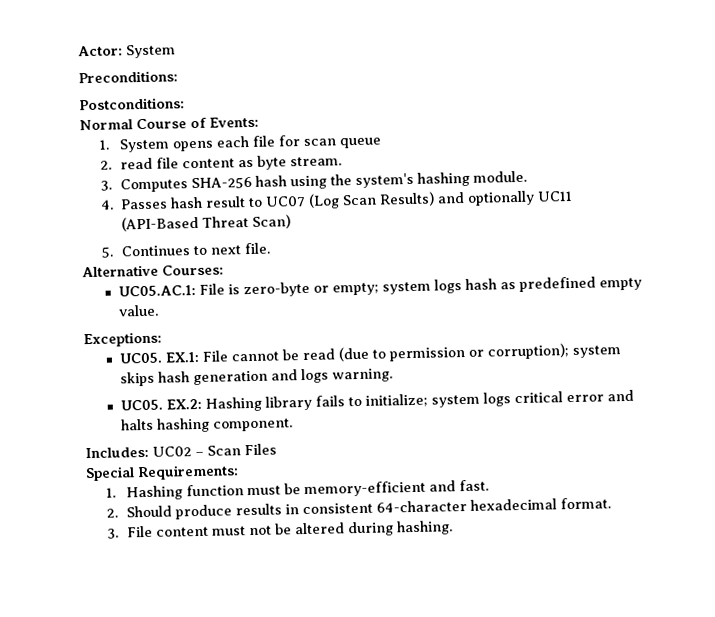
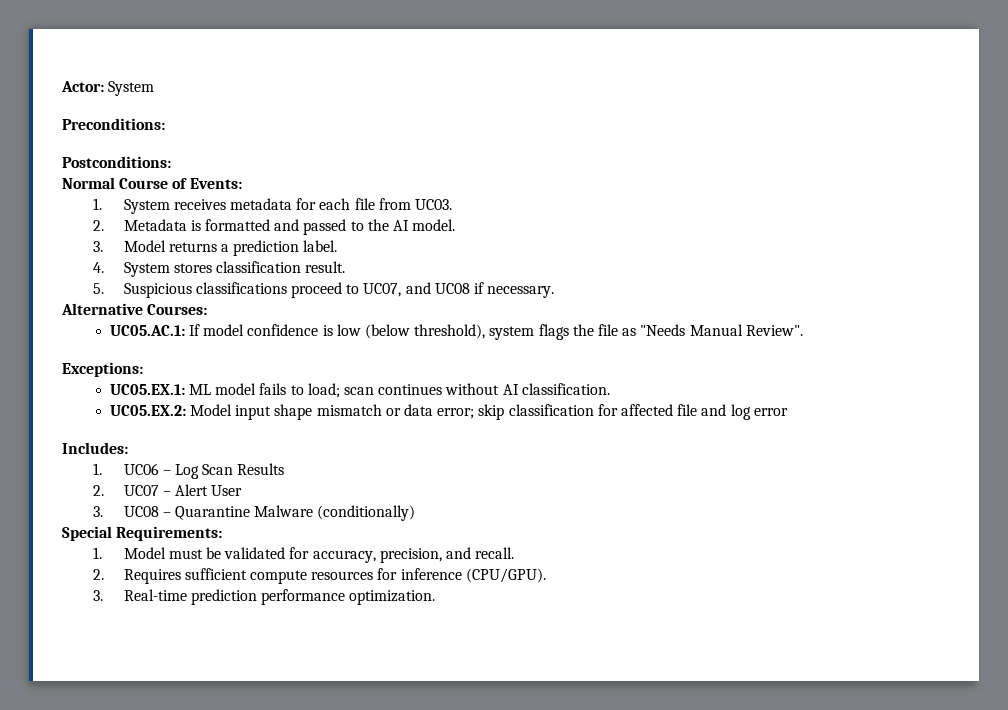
[171,135,381,152] [99,155,342,170] [99,170,527,193] [99,190,573,210] [120,214,291,232] [100,242,270,258] [82,264,224,278] [117,276,642,298] [117,304,159,317] [83,331,162,348] [118,343,621,364] [119,368,393,387] [119,389,634,412] [120,417,293,433] [85,443,277,459] [85,464,239,482] [105,479,489,501] [105,497,611,520] [106,520,453,539] opens each file for scan queue // 2. read file content as byte stream. // 3. Computes SHA-256 hash using the system's hashing module. // 4. Passes hash result to UC07 (Log Scan Results) and optionally UC11 (API-Based Threat Scan) // 5. Continues to next file. // Alternative Courses: // UC05.AC.1: File is zero-byte or empty; system logs hash as predefined empty value. // Exceptions: // UC05. EX.1: File cannot be read (due to permission or corruption); system skips hash generation and logs warning. // UC05. EX.2: Hashing library fails to initialize; system logs critical error and halts hashing component. // Includes: UC02 – Scan Files // Special Requirements: // 1. Hashing function must be memory-efficient and fast. // 2. Should produce results in consistent 64-character hexadecimal format. // 3. File content must not be altered during hashing. -> [173,198,453,210] [92,219,456,235] [92,240,338,256] [92,261,346,277] [92,282,555,298] [61,303,208,315] [109,324,803,340] [62,362,143,377] [109,383,610,398] [109,404,788,420] [62,442,128,454] [92,463,285,479] [92,484,243,496] [92,505,416,521] [62,526,223,541] [92,547,515,563] [92,568,546,584] [92,589,436,605] receives metadata for each file from UC03. // 2. Metadata is formatted and passed to the AI model. // 3. Model returns a prediction label. // 4. System stores classification result. // 5. Suspicious classifications proceed to UC07, and UC08 if necessary. // Alternative Courses: // UC05.AC.1: If model confidence is low (below threshold), system flags the file as "Needs Manual Review". // Exceptions: // UC05.EX.1: ML model fails to load; scan continues without AI classification. // UC05.EX.2: Model input shape mismatch or data error; skip classification for affected file and log error // Includes: // 1. UC06 – Log Scan Results // 2. UC07 – Alert User // 3. UC08 – Quarantine Malware (conditionally) // Special Requirements: // 1. Model must be validated for accuracy, precision, and recall. // 2. Requires sufficient compute resources for inference (CPU/GPU). // 3. Real-time prediction performance optimization.

